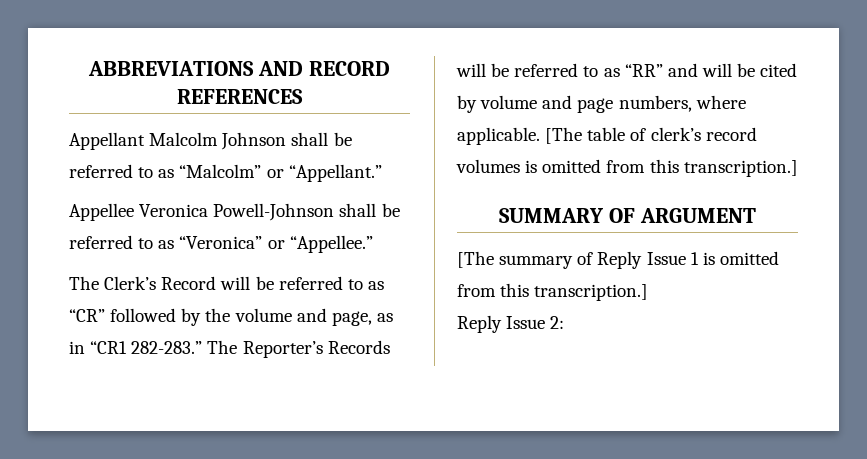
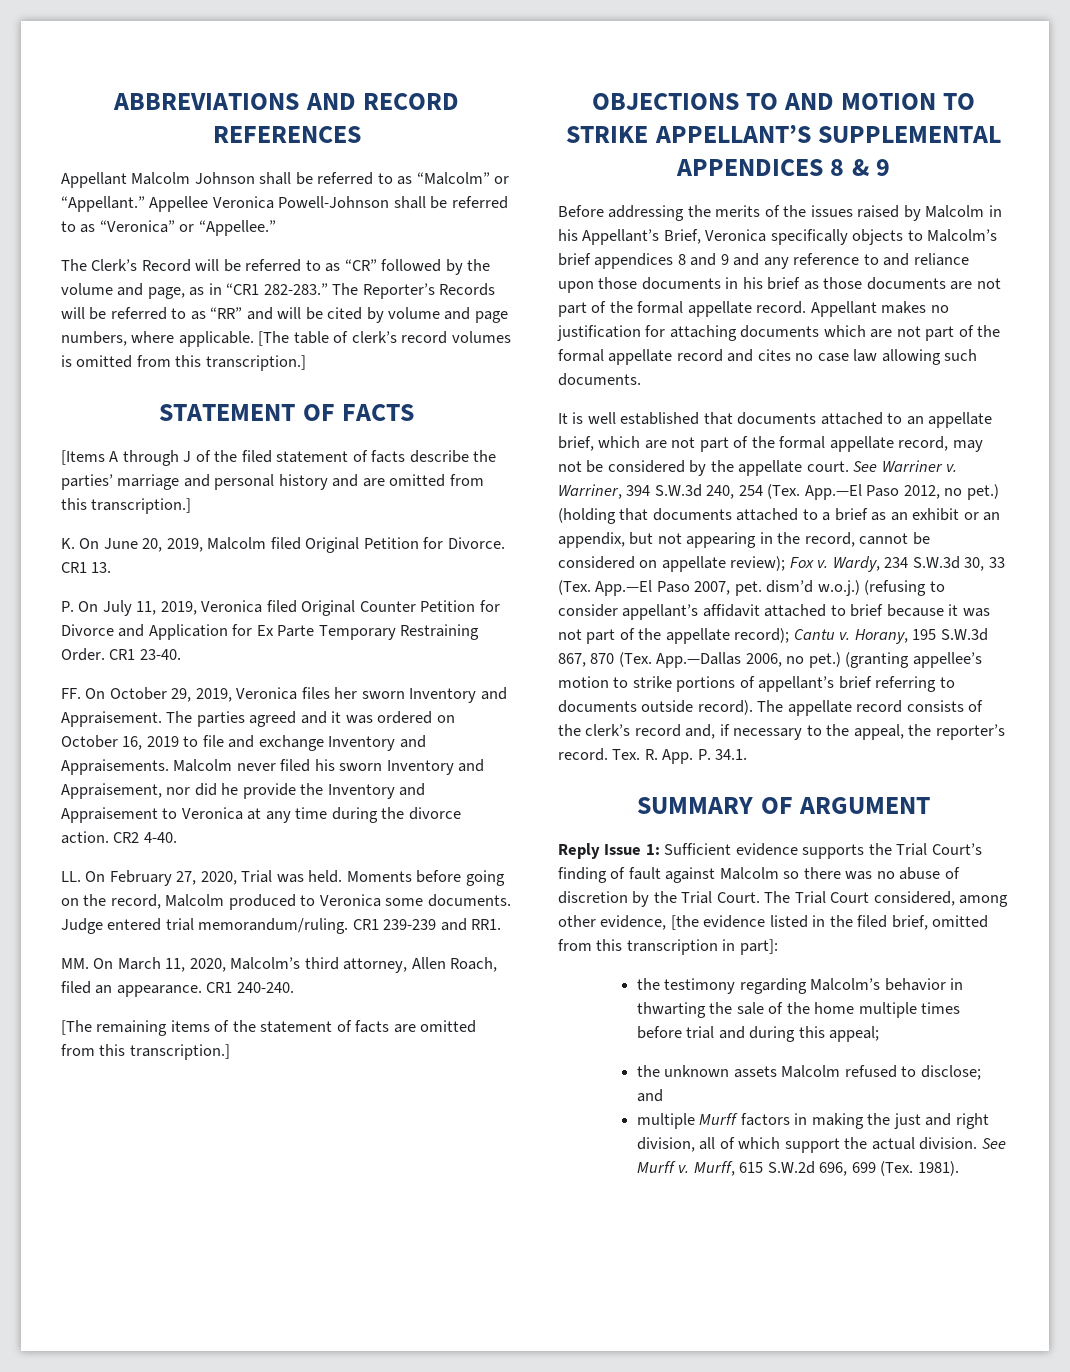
(382, 173) // -> (145, 204) none
[499,208,756,223] [457,251,779,269] [457,283,649,301] [457,315,565,333] SUMMARY OF ARGUMENT // [The summary of Reply Issue 1 is omitted from this transcription.] // Reply Issue 2: -> [159,404,414,421] [61,450,497,466] [61,474,484,490] [61,498,192,514] [61,537,505,553] [61,562,112,573] [61,600,500,616] [61,624,480,640] [61,648,181,661] [61,687,507,703] [61,711,455,727] [61,735,426,751] [61,759,485,775] [61,783,426,799] [61,807,461,823] [61,831,177,844] [61,870,505,886] [61,894,511,910] [61,918,502,934] [61,957,498,973] [61,981,294,997] [61,1020,477,1036] [61,1044,230,1060] [591,93,976,110] [566,124,1001,143] [676,159,890,176] [558,205,1002,221] [558,229,998,245] [558,253,969,269] [558,277,1001,293] [558,301,949,317] [557,325,1001,341] [558,349,978,365] [558,373,641,386] [558,412,993,428] [558,436,983,452] [558,460,958,476] [558,484,999,500] [558,508,1001,524] [558,532,930,548] [558,556,1005,572] [558,580,945,596] [558,604,990,620] [558,628,988,644] [558,652,982,668] [558,676,955,692] [558,700,984,716] [558,724,1005,740] [558,748,748,764] [637,797,930,814] [558,843,982,859] [558,867,960,883] [558,891,1009,907] [558,915,989,930] [558,939,778,955] [636,978,964,994] [636,1002,961,1018] [636,1026,880,1042] [636,1065,981,1080] [636,1089,663,1102] [636,1113,989,1129] [636,1137,1006,1153] [636,1161,959,1176] STATEMENT OF FACTS // [Items A through J of the filed statement of facts describe the parties’ marriage and personal history and are omitted from this transcription.] // K. On June 20, 2019, Malcolm filed Original Petition for Divorce. CR1 13. // P. On July 11, 2019, Veronica filed Original Counter Petition for Divorce and Application for Ex Parte Temporary Restraining Order. CR1 23-40. // FF. On October 29, 2019, Veronica files her sworn Inventory and Appraisement. The parties agreed and it was ordered on October 16, 2019 to file and exchange Inventory and Appraisements. Malcolm never filed his sworn Inventory and Appraisement, nor did he provide the Inventory and Appraisement to Veronica at any time during the divorce action. CR2 4-40. // LL. On February 27, 2020, Trial was held. Moments before going on the record, Malcolm produced to Veronica some documents. Judge entered trial memorandum/ruling. CR1 239-239 and RR1. // MM. On March 11, 2020, Malcolm’s third attorney, Allen Roach, filed an appearance. CR1 240-240. // [The remaining items of the statement of facts are omitted from this transcription.] // OBJECTIONS TO AND MOTION TO STRIKE APPELLANT’S SUPPLEMENTAL APPENDICES 8 & 9 // Before addressing the merits of the issues raised by Malcolm in his Appellant’s Brief, Veronica specifically objects to Malcolm’s brief appendices 8 and 9 and any reference to and reliance upon those documents in his brief as those documents are not part of the formal appellate record. Appellant makes no justification for attaching documents which are not part of the formal appellate record and cites no case law allowing such documents. // It is well established that documents attached to an appellate brief, which are not part of the formal appellate record, may not be considered by the appellate court. See Warriner v. Warriner, 394 S.W.3d 240, 254 (Tex. App.—El Paso 2012, no pet.) (holding that documents attached to a brief as an exhibit or an appendix, but not appearing in the record, cannot be considered on appellate review); Fox v. Wardy, 234 S.W.3d 30, 33 (Tex. App.—El Paso 2007, pet. dism’d w.o.j.) (refusing to consider appellant’s affidavit attached to brief because it was not part of the appellate record); Cantu v. Horany, 195 S.W.3d 867, 870 (Tex. App.—Dallas 2006, no pet.) (granting appellee’s motion to strike portions of appellant’s brief referring to documents outside record). The appellate record consists of the clerk’s record and, if necessary to the appeal, the reporter’s record. Tex. R. App. P. 34.1. // SUMMARY OF ARGUMENT // Reply Issue 1: Sufficient evidence supports the Trial Court’s finding of fault against Malcolm so there was no abuse of discretion by the Trial Court. The Trial Court considered, among other evidence, [the evidence listed in the filed brief, omitted from this transcription in part]: // the testimony regarding Malcolm’s behavior in thwarting the sale of the home multiple times before trial and during this appeal; // the unknown assets Malcolm refused to disclose; and // multiple Murff factors in making the just and right division, all of which support the actual division. See Murff v. Murff, 615 S.W.2d 696, 699 (Tex. 1981).

